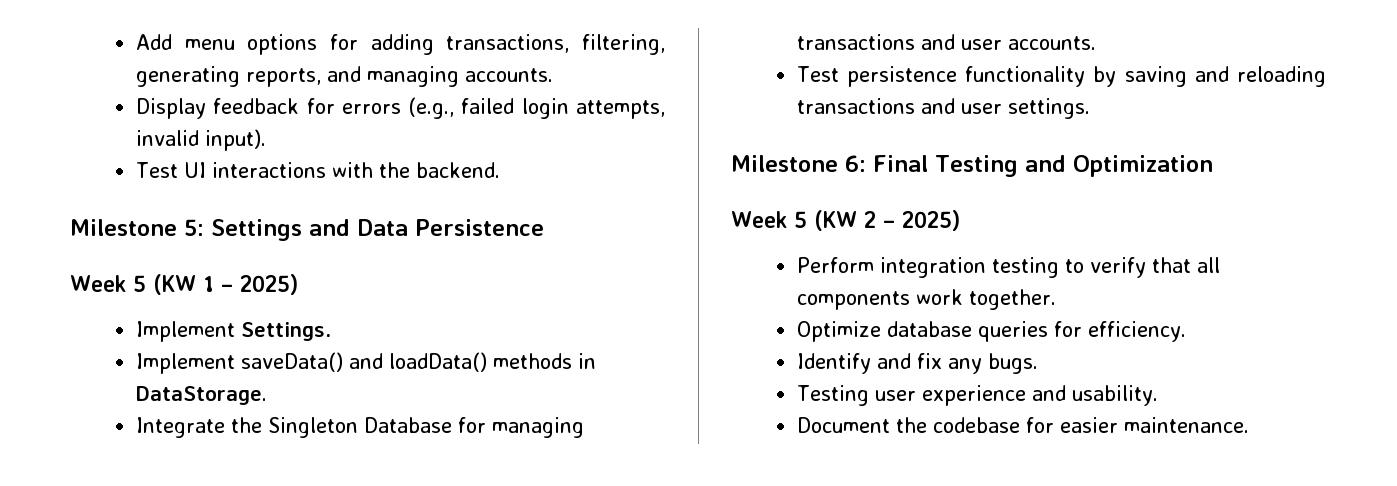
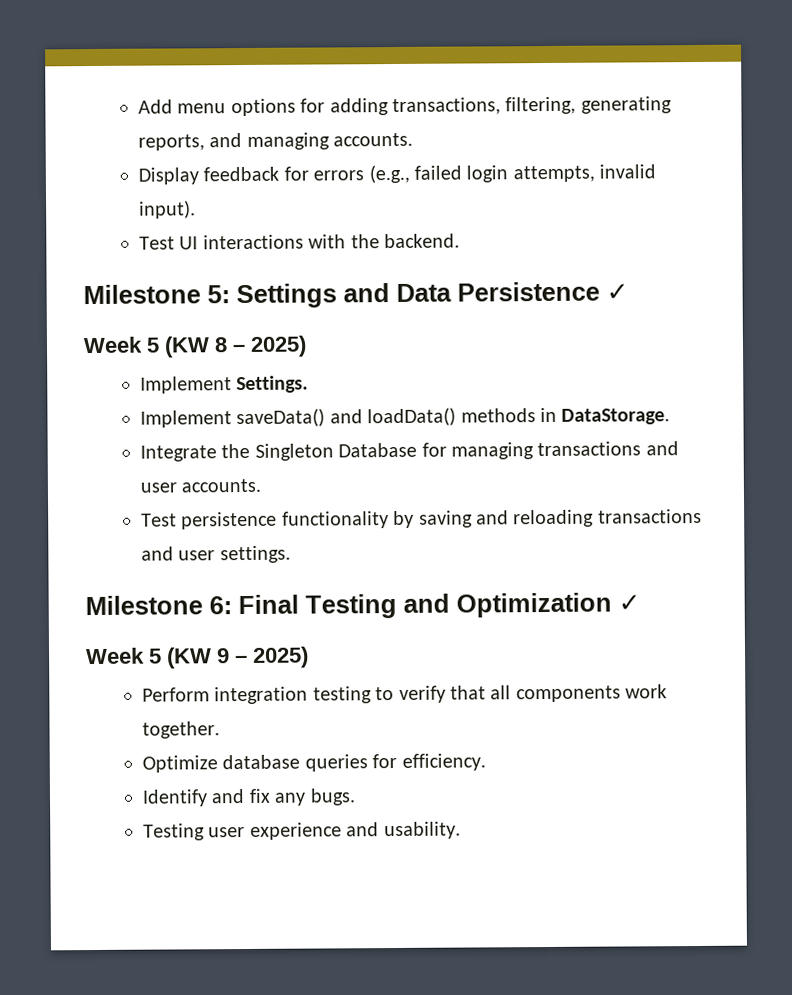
[70,274,214,295] // Week 5 (KW 1 -> [606,283,629,301] [83,336,228,358] ✓ // Week 5 (KW 8
[731,210,876,231] // Week 5 (KW 2 -> [618,594,641,612] [85,647,230,669] ✓ // Week 5 (KW 9
[796,417,1249,433] // Document the codebase for easier maintenance. -> (461, 830) none

